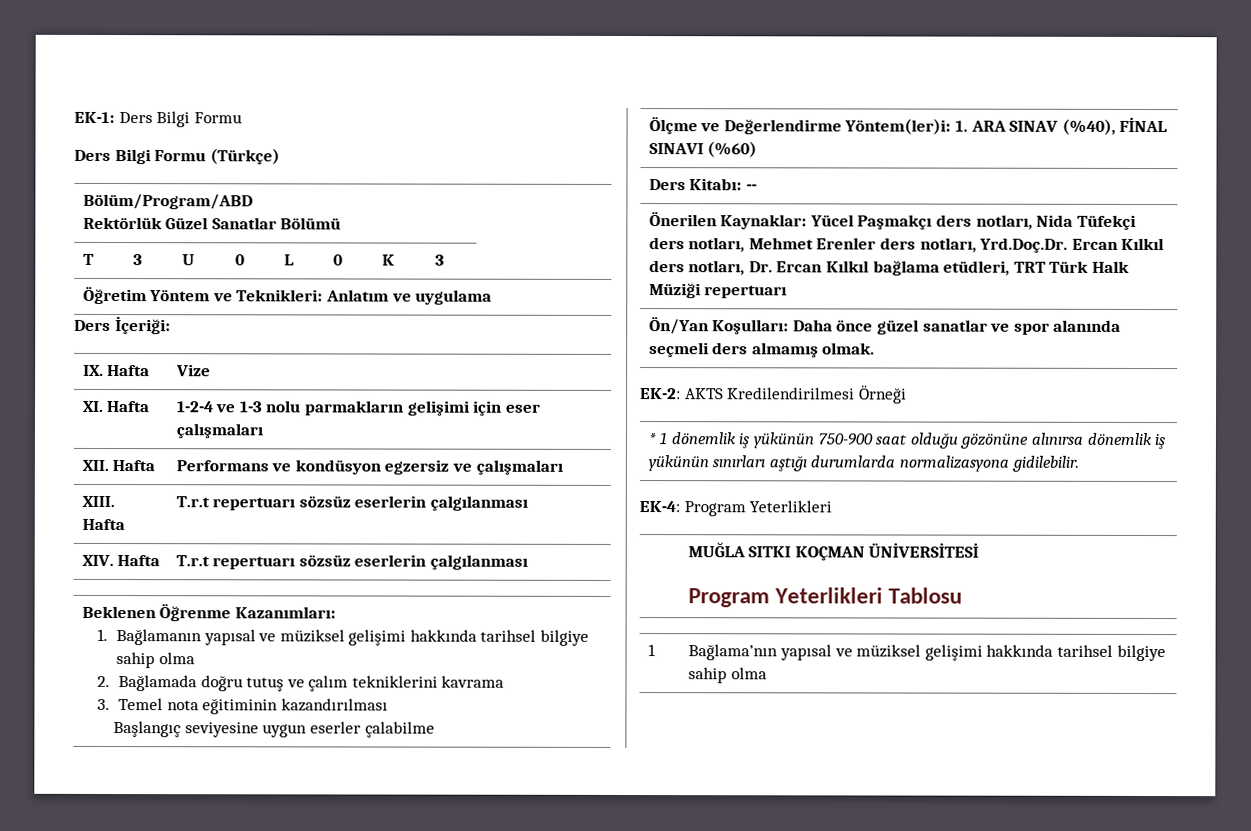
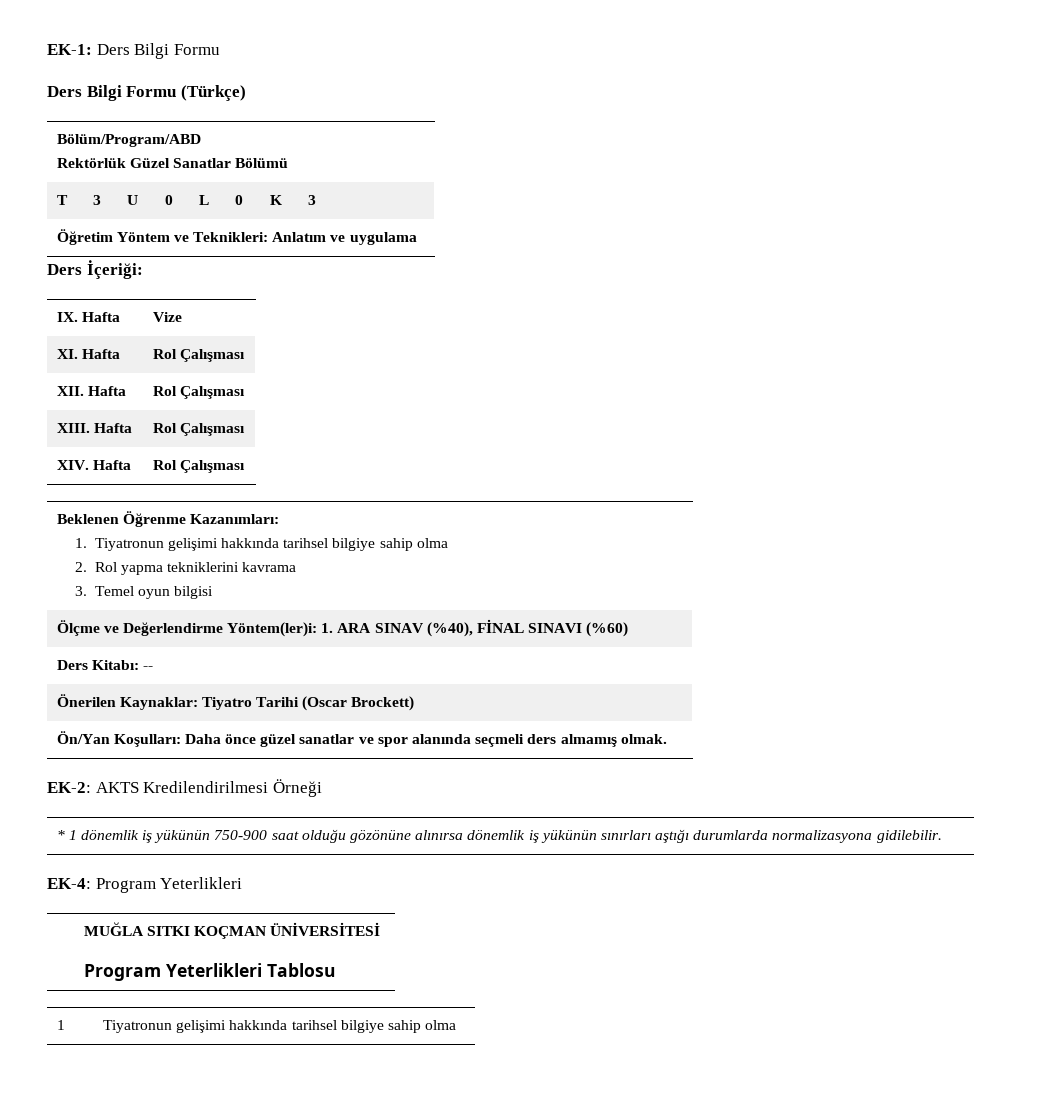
[176,400,541,416] [175,423,263,439] [81,459,156,472] [175,459,563,475] [81,495,115,508] [81,518,125,531] [175,495,529,511] [81,554,161,567] [175,554,529,570] 1-2-4 ve 1-3 nolu parmakların gelişimi için eser çalışmaları // XII. Hafta | Performans ve kondüsyon egzersiz ve çalışmaları // XIII. Hafta | T.r.t repertuarı sözsüz eserlerin çalgılanması // XIV. Hafta | T.r.t repertuarı sözsüz eserlerin çalgılanması -> [152,349,245,362] [56,386,126,396] [152,386,245,399] [56,423,132,433] [152,423,245,436] [56,460,131,470] [152,460,245,473] Rol Çalışması // XII. Hafta | Rol Çalışması // XIII. Hafta | Rol Çalışması // XIV. Hafta | Rol Çalışması
[115,629,345,646] Bağlamanın yapısal ve müziksel -> [94,538,164,551] Tiyatronun
[117,675,349,692] Bağlamada doğru tutuş ve çalım -> [94,562,163,575] Rol yapma
[166,698,388,715] [113,721,435,738] nota eğitiminin kazandırılması // Başlangıç seviyesine uygun eserler çalabilme -> [137,586,214,599] oyun bilgisi
[809,214,1136,230] [648,237,1165,253] [648,260,1130,276] [648,283,788,299] Yücel Paşmakçı ders notları, Nida Tüfekçi ders notları, Mehmet Erenler ders notları, Yrd.Doç.Dr. Ercan Kılkıl ders notları, Dr. Ercan Kılkıl bağlama etüdleri, TRT Türk Halk Müziği repertuarı -> [201,696,415,711] Tiyatro Tarihi (Oscar Brockett)
[688,644,922,661] Bağlama’nın yapısal ve müziksel -> [102,1020,172,1033] Tiyatronun

